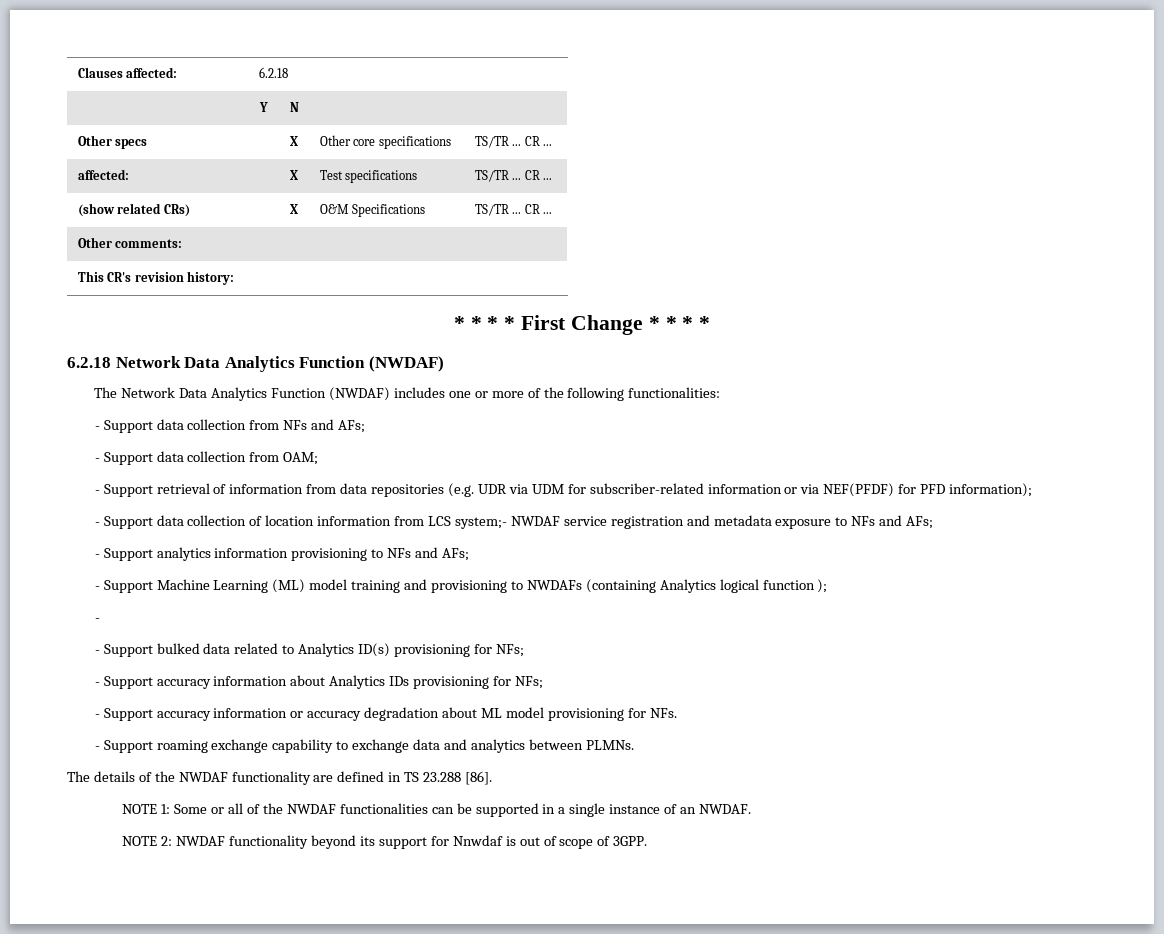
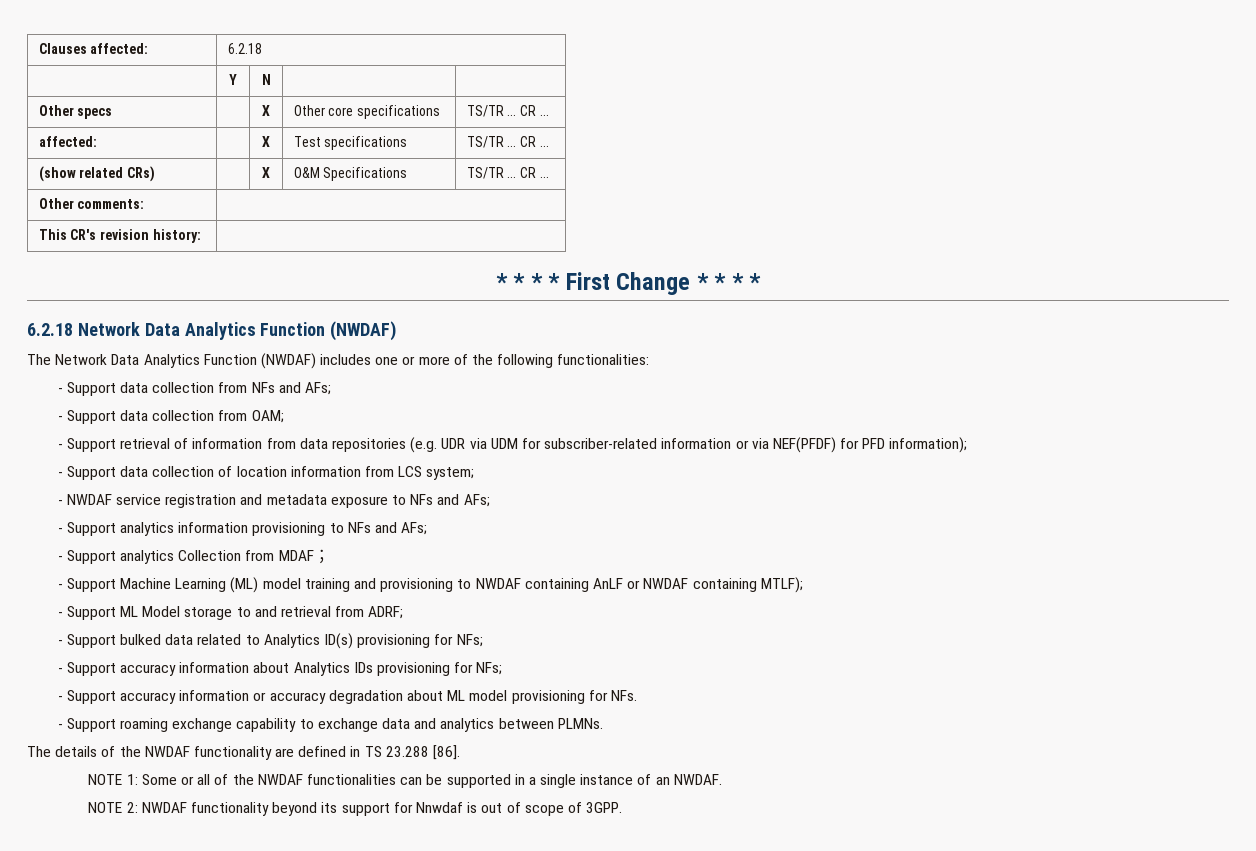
[454,517,507,529] system;- -> [426,467,475,480] [57,500,63,505] system; // -
(470, 554) none -> [57,549,330,564] // - Support analytics Collection from MDAF；
[526,579,828,593] [94,618,100,622] NWDAFs (containing Analytics logical function ); // - -> [475,577,803,593] [57,606,404,620] NWDAF containing AnLF or NWDAF containing MTLF); // - Support ML Model storage to and retrieval from ADRF;

